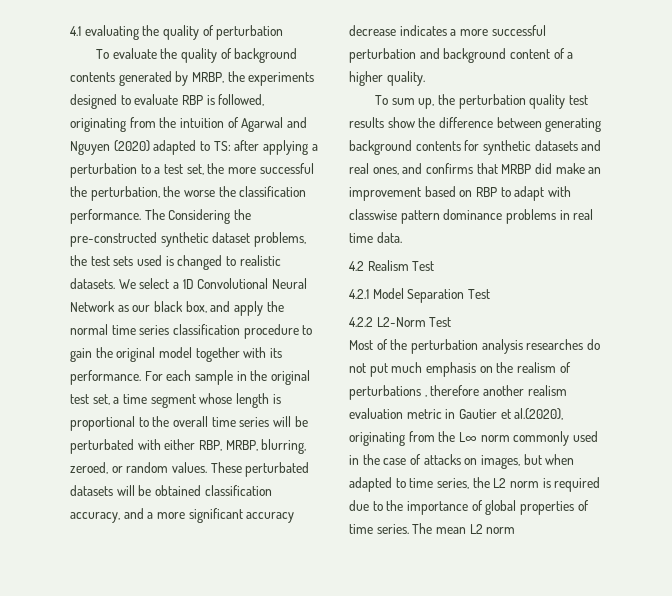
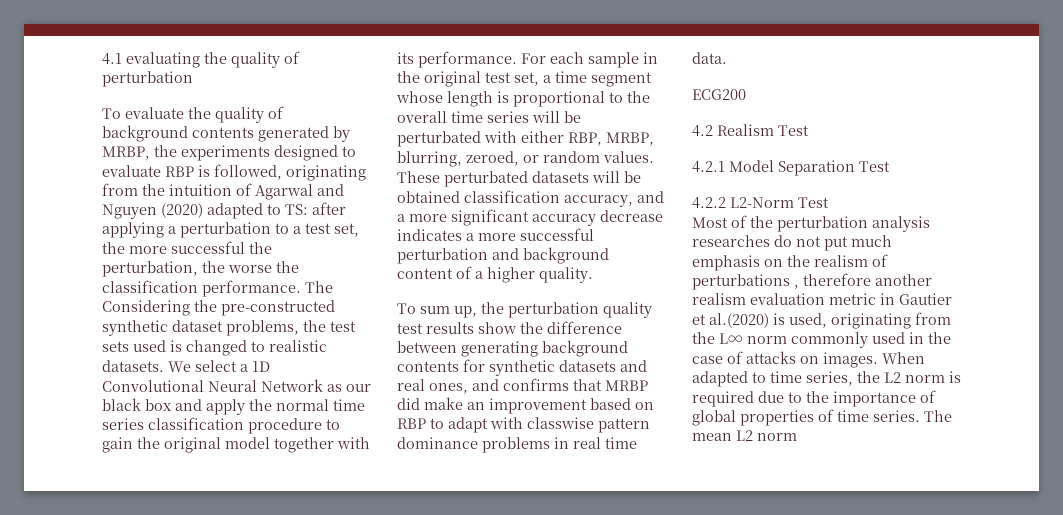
[185,301,207,313] box, -> [145,399,172,411] box
(402, 237) none -> [692,89,746,100] // ECG200
[514,408,564,420] al.(2020), -> [709,313,827,328] al.(2020) is used,
[480,454,575,469] images, but when -> [823,352,925,368] images. When

